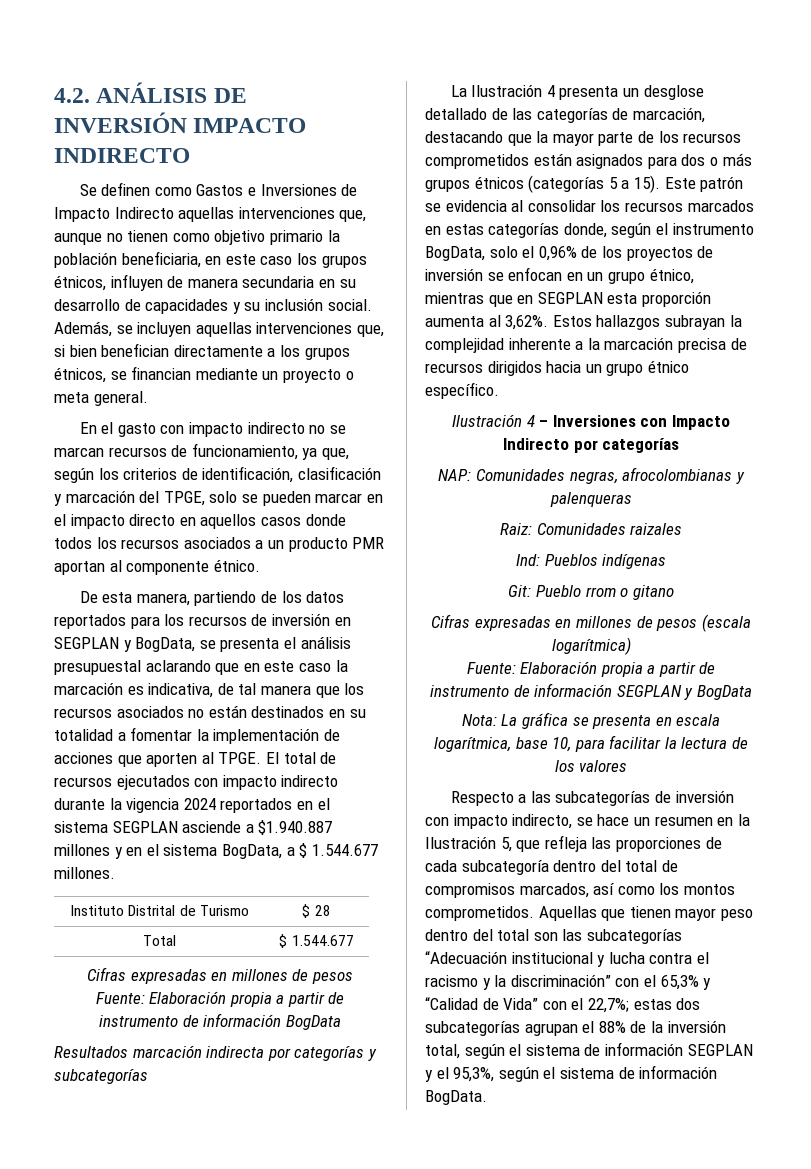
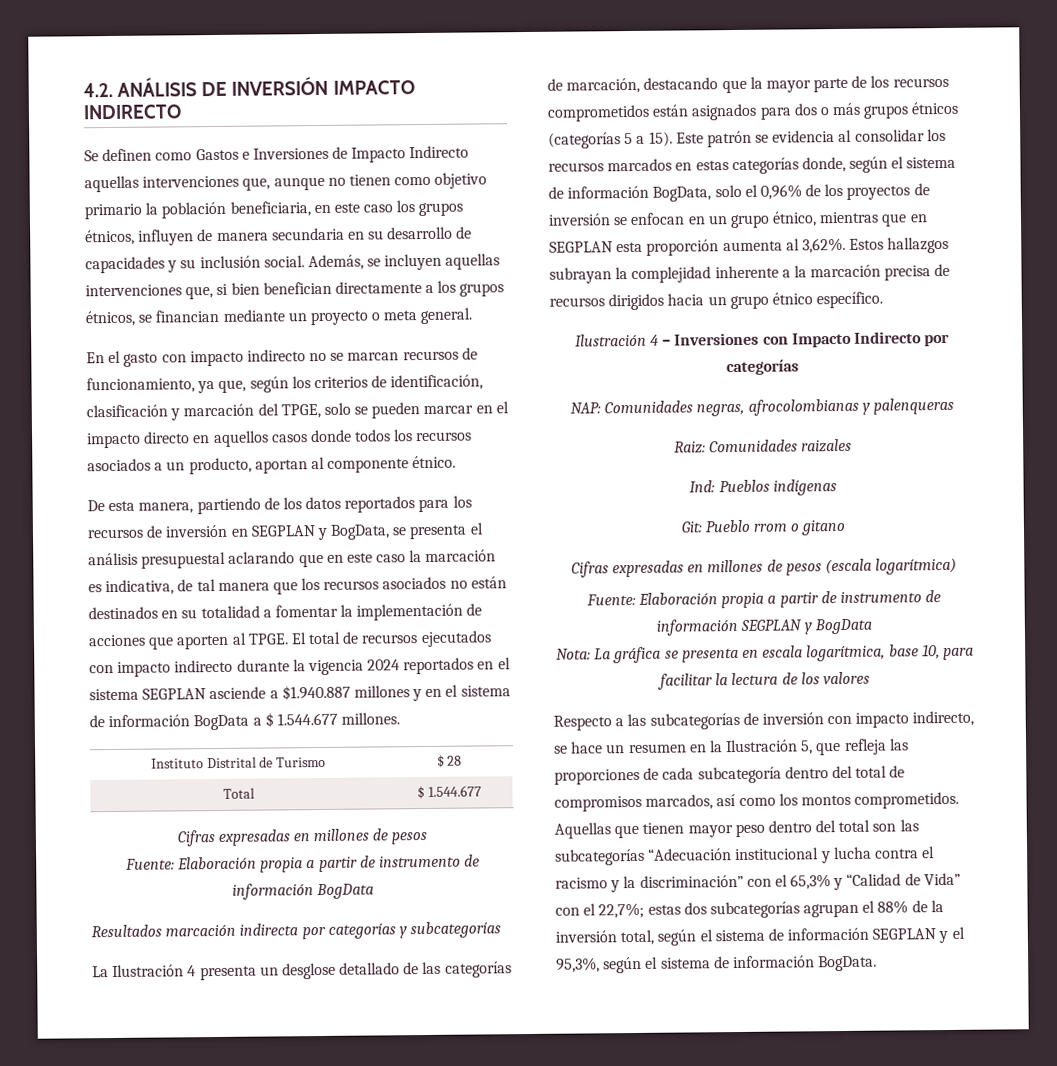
[288,537,385,552] producto PMR -> [188,457,252,475] producto,
[221,844,282,859] BogData, -> [89,714,250,731] de información BogData
[672,223,754,235] instrumento -> [906,156,957,169] [548,185,650,199] sistema de información

